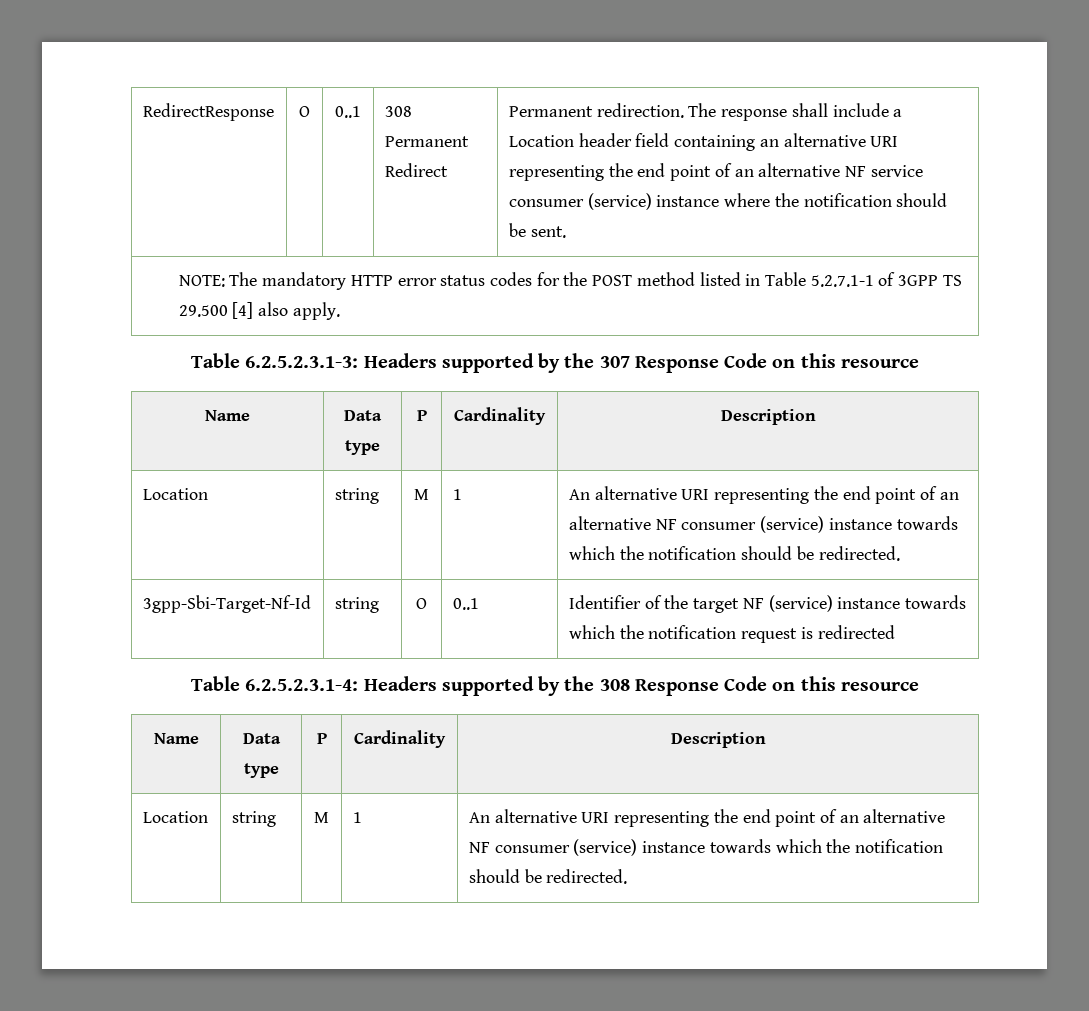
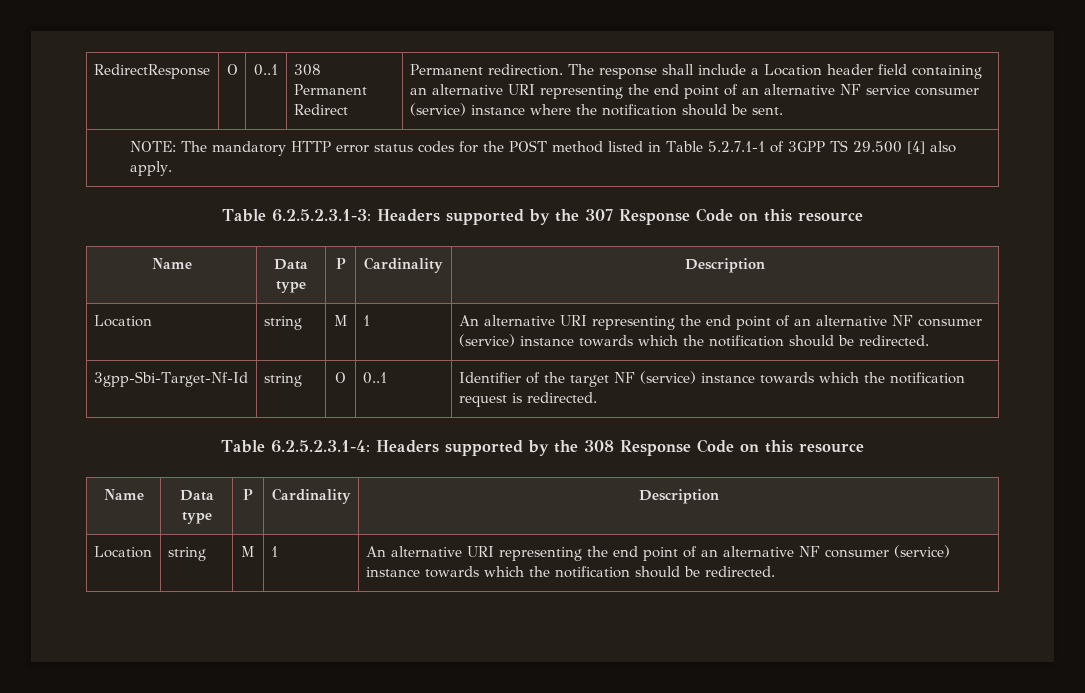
[817,625,895,639] redirected -> [526,392,597,403] redirected.

